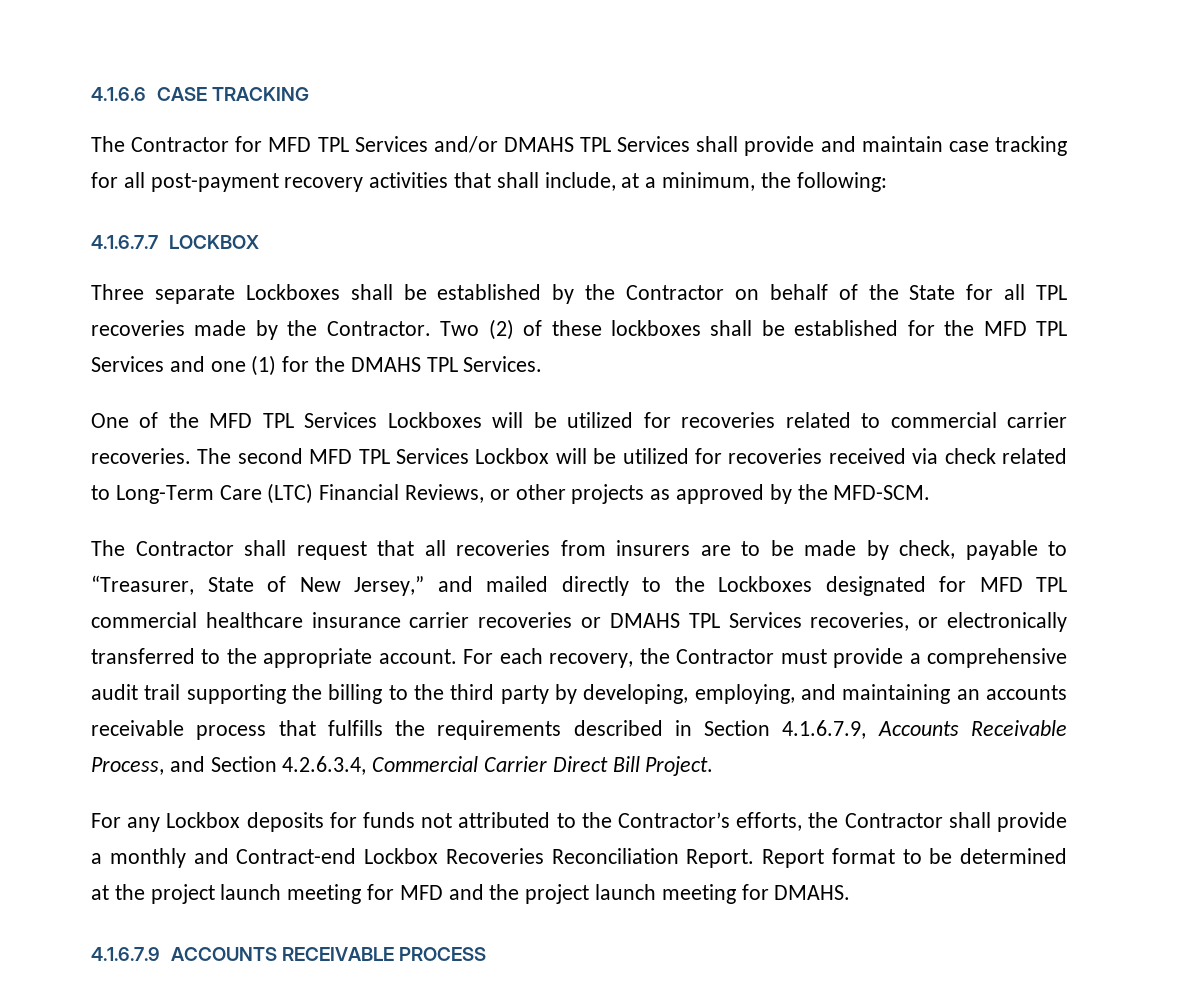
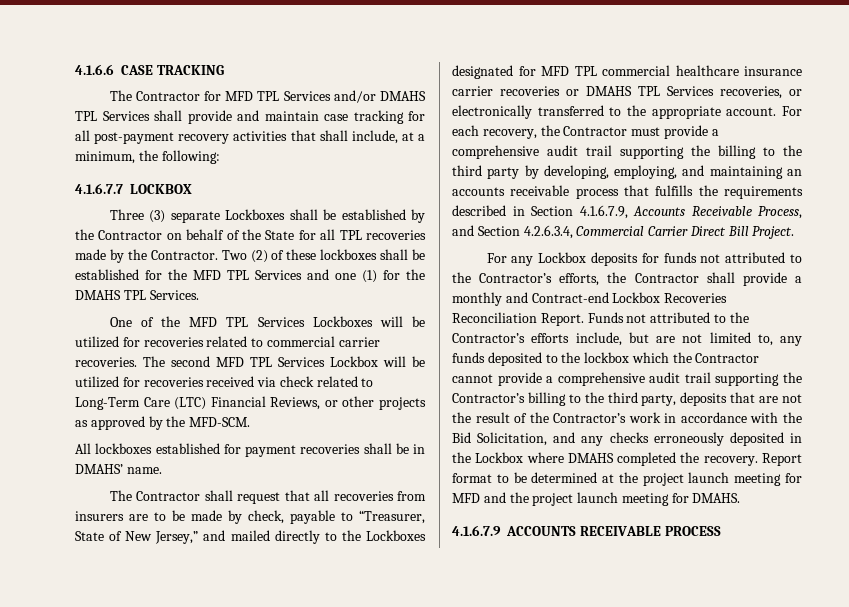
(144, 292) none -> [149,210,166,223] (3)
(931, 492) none -> [75,443,425,457] [75,464,162,474] // All lockboxes established for payment recoveries shall be in DMAHS’ name.
(755, 858) none -> [587,312,749,323] [452,332,802,346] [452,352,760,366] [452,372,802,386] [452,392,802,406] [452,412,802,423] [452,432,802,446] [452,452,758,466] Funds not attributed to the Contractor’s efforts include, but are not limited to, any funds deposited to the lockbox which the Contractor cannot provide a comprehensive audit trail supporting the Contractor’s billing to the third party, deposits that are not the result of the Contractor’s work in accordance with the Bid Solicitation, and any checks erroneously deposited in the Lockbox where DMAHS completed the recovery.

